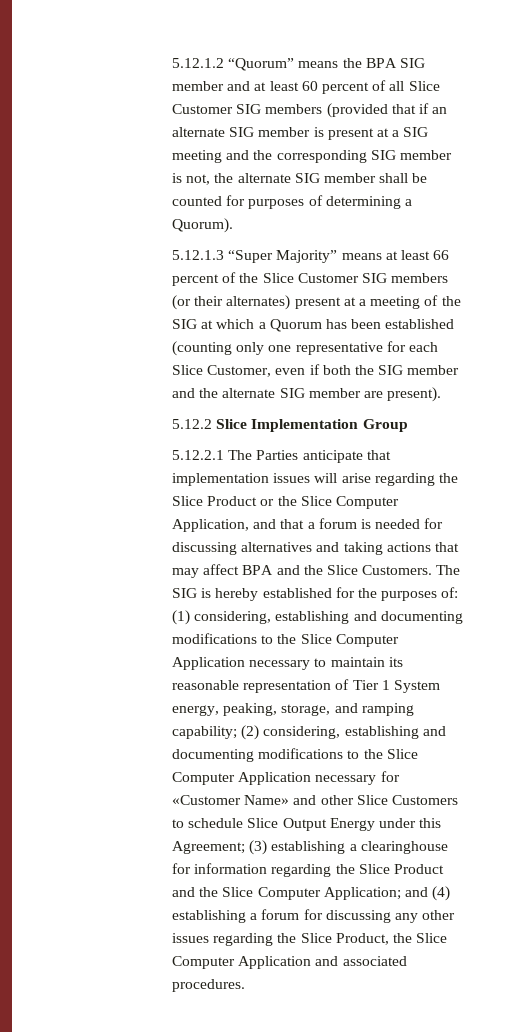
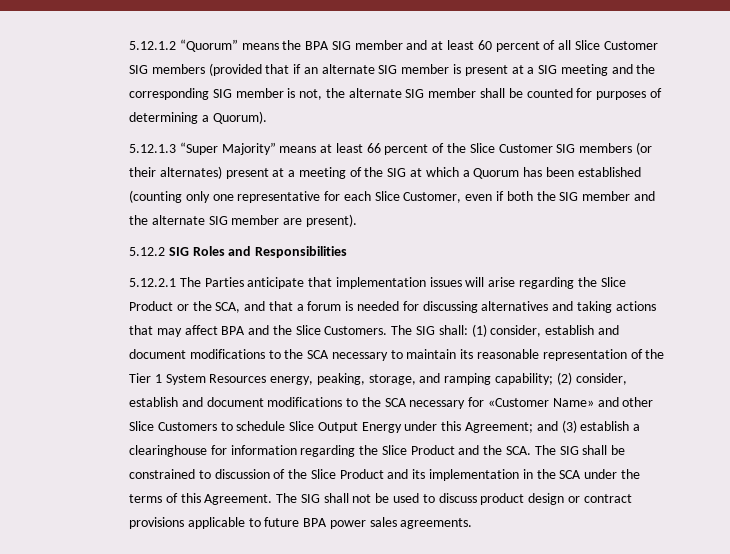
[216,419,408,432] Slice Implementation Group -> [168,246,348,258] SIG Roles and Responsibilities
[300,496,400,509] [172,519,250,532] Slice Computer Application, -> [215,302,241,313] SCA,
[201,587,459,601] [172,610,463,625] [172,633,399,647] [172,657,246,670] is hereby established for the purposes of: (1) considering, establishing and documenting modifications to the Slice Computer Application -> [438,324,619,337] [128,349,330,359] shall: (1) consider, establish and document modifications to the SCA
(350, 684) none -> [645,349,665,359] the
(441, 686) none -> [209,374,267,383] Resources
[263,726,446,739] [172,748,418,762] [172,772,312,785] considering, establishing and documenting modifications to the Slice Computer Application -> [575,373,627,385] [128,397,407,407] consider, establish and document modifications to the SCA
[249,840,346,855] (3) establishing -> [536,420,630,433] and (3) establish
[222,886,451,901] [172,909,456,923] [172,933,448,946] [172,956,407,969] [172,979,246,992] Slice Computer Application; and (4) establishing a forum for discussing any other issues regarding the Slice Product, the Slice Computer Application and associated procedures. -> [505,445,626,455] [128,469,640,481] [128,493,632,505] [128,517,473,529] SCA. The SIG shall be constrained to discussion of the Slice Product and its implementation in the SCA under the terms of this Agreement. The SIG shall not be used to discuss product design or contract provisions applicable to future BPA power sales agreements.

